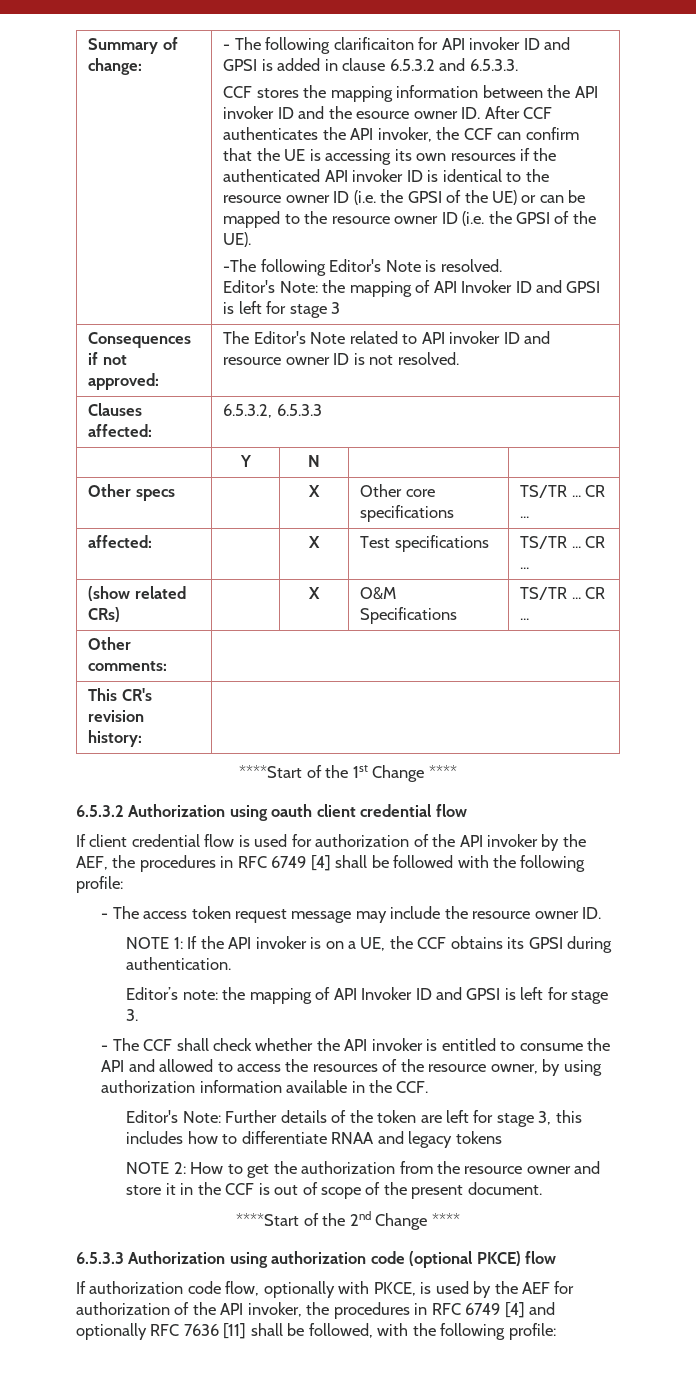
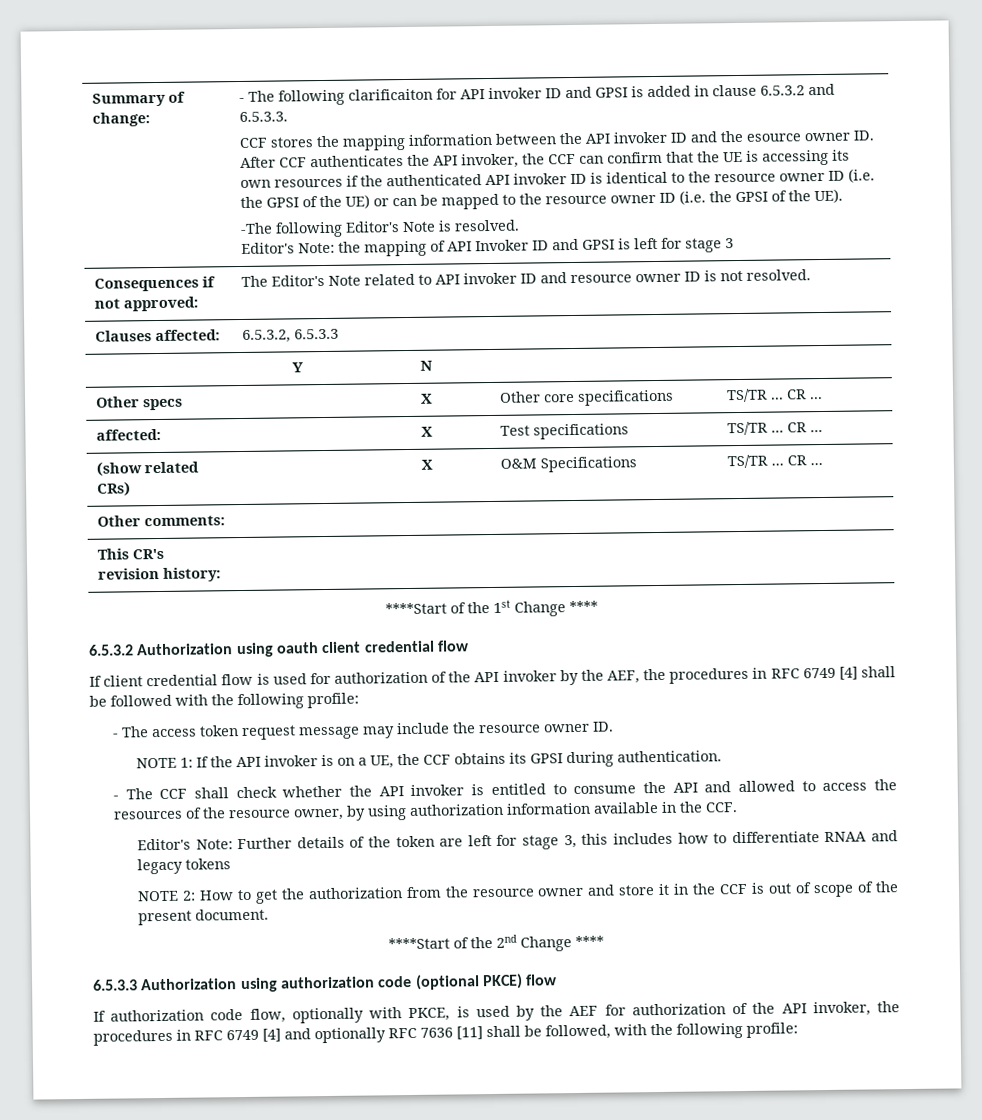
[126,987,609,1004] [126,1009,139,1021] // Editor’s note: the mapping of API Invoker ID and GPSI is left for stage 3. -> (722, 756) none

